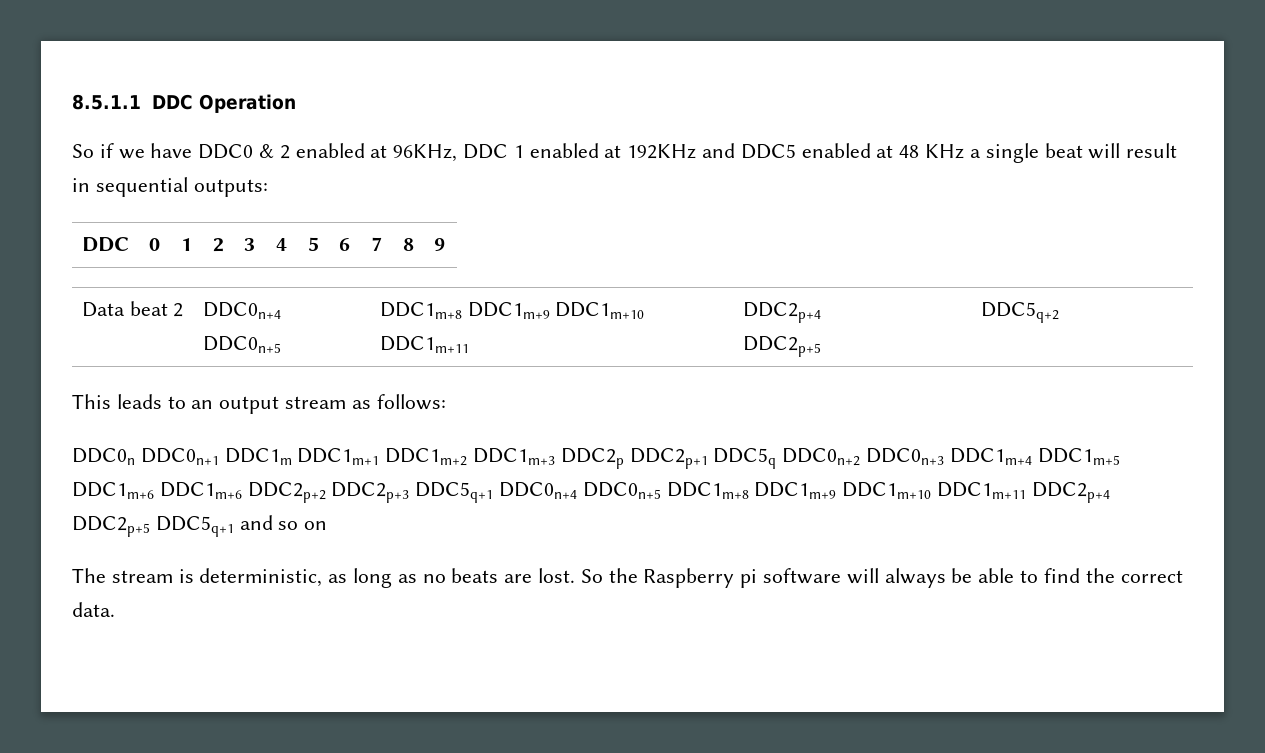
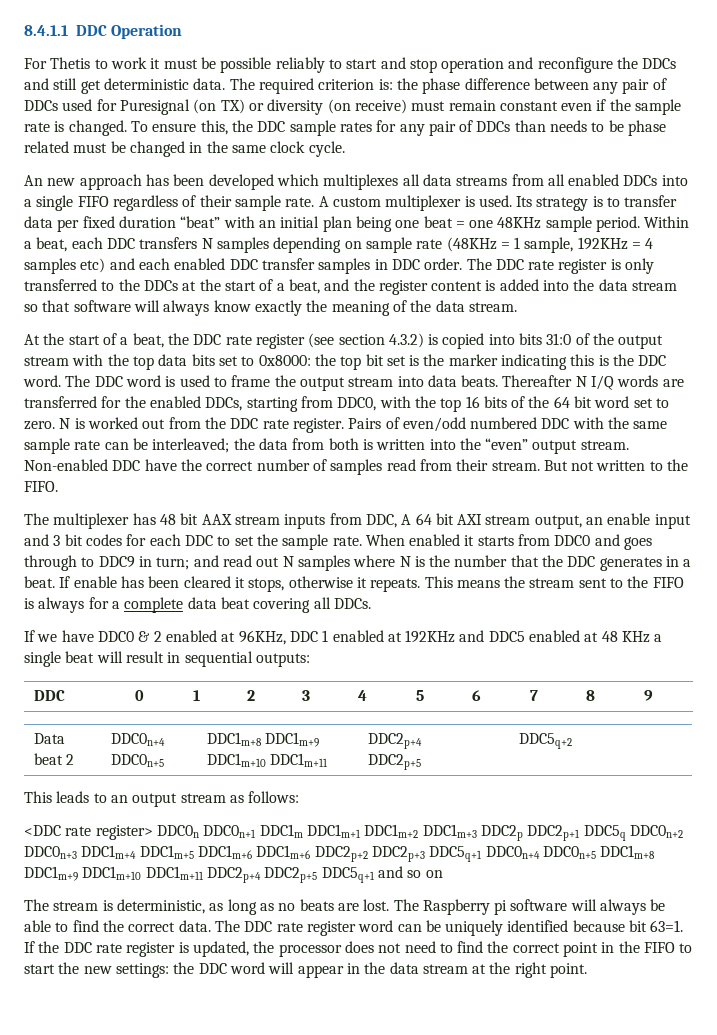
[72,94,141,110] 8.5.1.1 -> [24,25,68,36] 8.4.1.1
[72,143,114,158] So if -> [24,57,677,73] [24,78,667,94] [24,99,682,115] [24,120,667,136] [24,141,345,157] [24,174,688,190] [24,195,678,211] [24,216,690,232] [24,237,654,253] [24,258,655,274] [24,279,678,295] [24,300,517,316] [24,333,664,349] [24,354,667,370] [23,375,684,391] [24,396,670,412] [24,417,668,433] [24,438,629,454] [24,459,689,475] [24,481,58,492] [24,513,691,529] [24,534,653,550] [24,555,692,571] [24,576,684,592] [24,597,371,613] [24,630,35,642] For Thetis to work it must be possible reliably to start and stop operation and reconfigure the DDCs and still get deterministic data. The required criterion is: the phase difference between any pair of DDCs used for Puresignal (on TX) or diversity (on receive) must remain constant even if the sample rate is changed. To ensure this, the DDC sample rates for any pair of DDCs than needs to be phase related must be changed in the same clock cycle. // An new approach has been developed which multiplexes all data streams from all enabled DDCs into a single FIFO regardless of their sample rate. A custom multiplexer is used. Its strategy is to transfer data per fixed duration “beat” with an initial plan being one beat = one 48KHz sample period. Within a beat, each DDC transfers N samples depending on sample rate (48KHz = 1 sample, 192KHz = 4 samples etc) and each enabled DDC transfer samples in DDC order. The DDC rate register is only transferred to the DDCs at the start of a beat, and the register content is added into the data stream so that software will always know exactly the meaning of the data stream. // At the start of a beat, the DDC rate register (see section 4.3.2) is copied into bits 31:0 of the output stream with the top data bits set to 0x8000: the top bit set is the marker indicating this is the DDC word. The DDC word is used to frame the output stream into data beats. Thereafter N I/Q words are transferred for the enabled DDCs, starting from DDC0, with the top 16 bits of the 64 bit word set to zero. N is worked out from the DDC rate register. Pairs of even/odd numbered DDC with the same sample rate can be interleaved; the data from both is written into the “even” output stream. Non-enabled DDC have the correct number of samples read from their stream. But not written to the FIFO. // The multiplexer has 48 bit AAX stream inputs from DDC, A 64 bit AXI stream output, an enable input and 3 bit codes for each DDC to set the sample rate. When enabled it starts from DDC0 and goes through to DDC9 in turn; and read out N samples where N is the number that the DDC generates in a beat. If enable has been cleared it stops, otherwise it repeats. This means the stream sent to the FIFO is always for a complete data beat covering all DDCs. // If
(446, 402) none -> [24,825,153,840] <DDC rate register>
[580,568,638,583] So the -> [393,899,419,911] The
(115, 609) none -> [214,920,684,936] [24,941,693,957] [24,962,588,978] The DDC rate register word can be uniquely identified because bit 63=1. If the DDC rate register is updated, the processor does not need to find the correct point in the FIFO to start the new settings: the DDC word will appear in the data stream at the right point.

